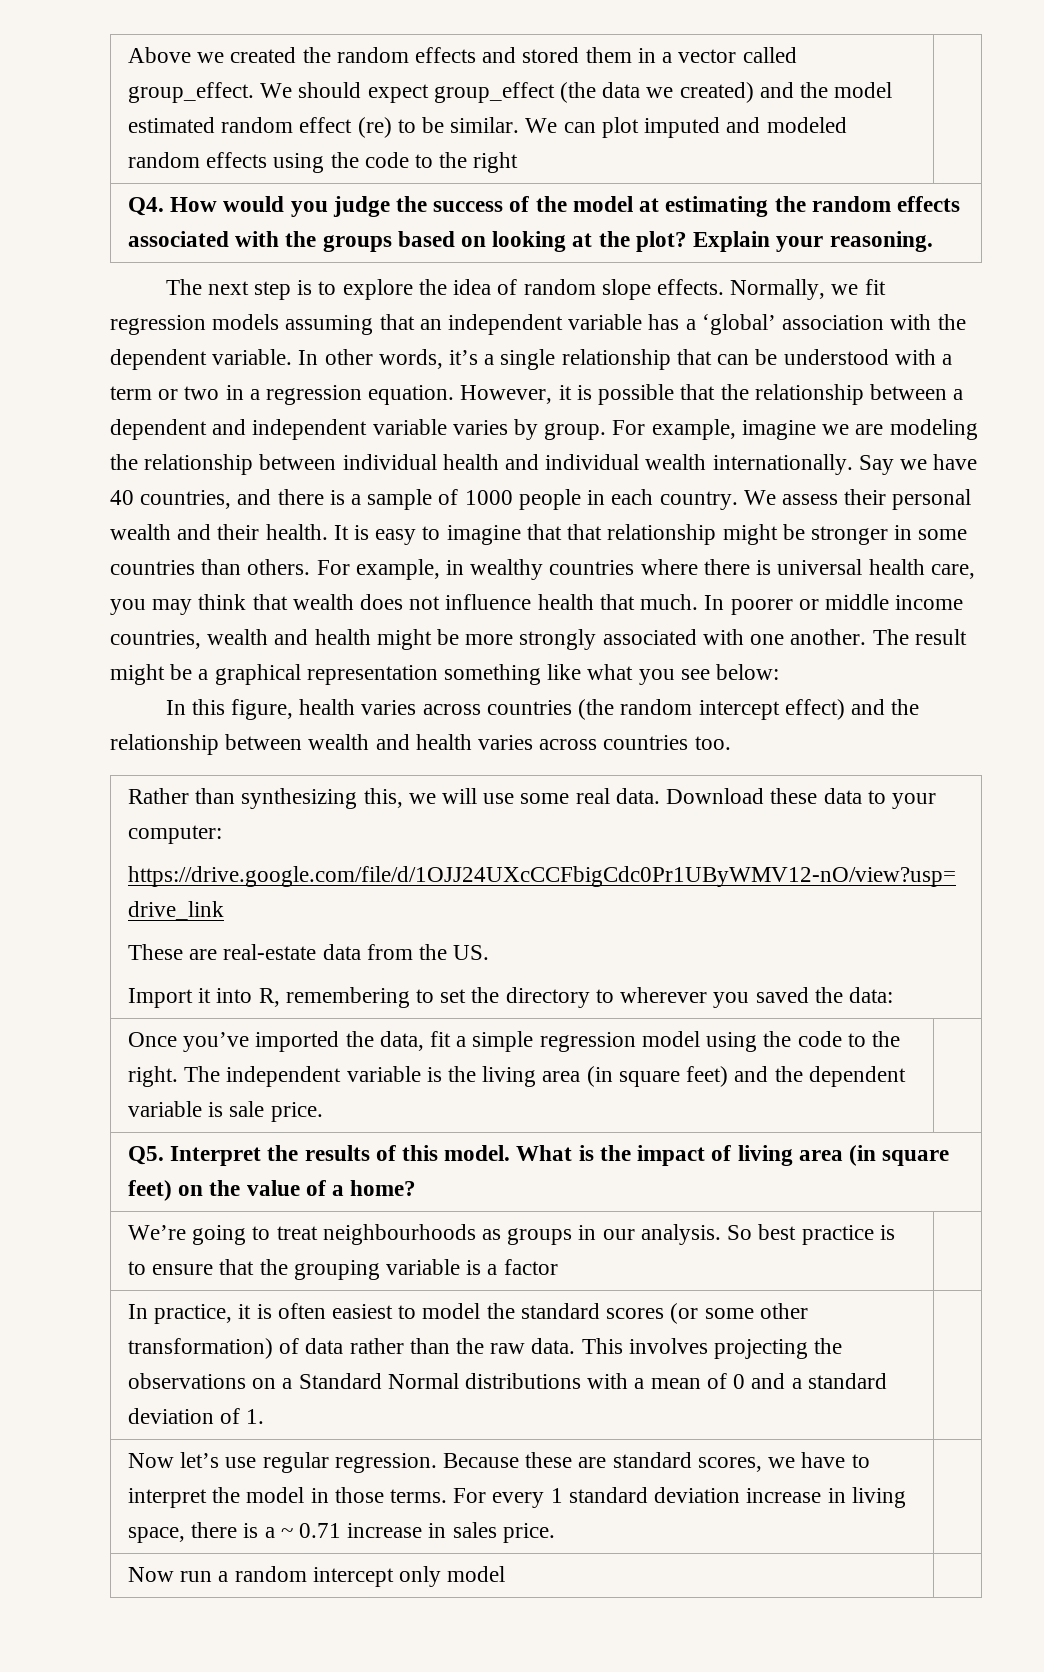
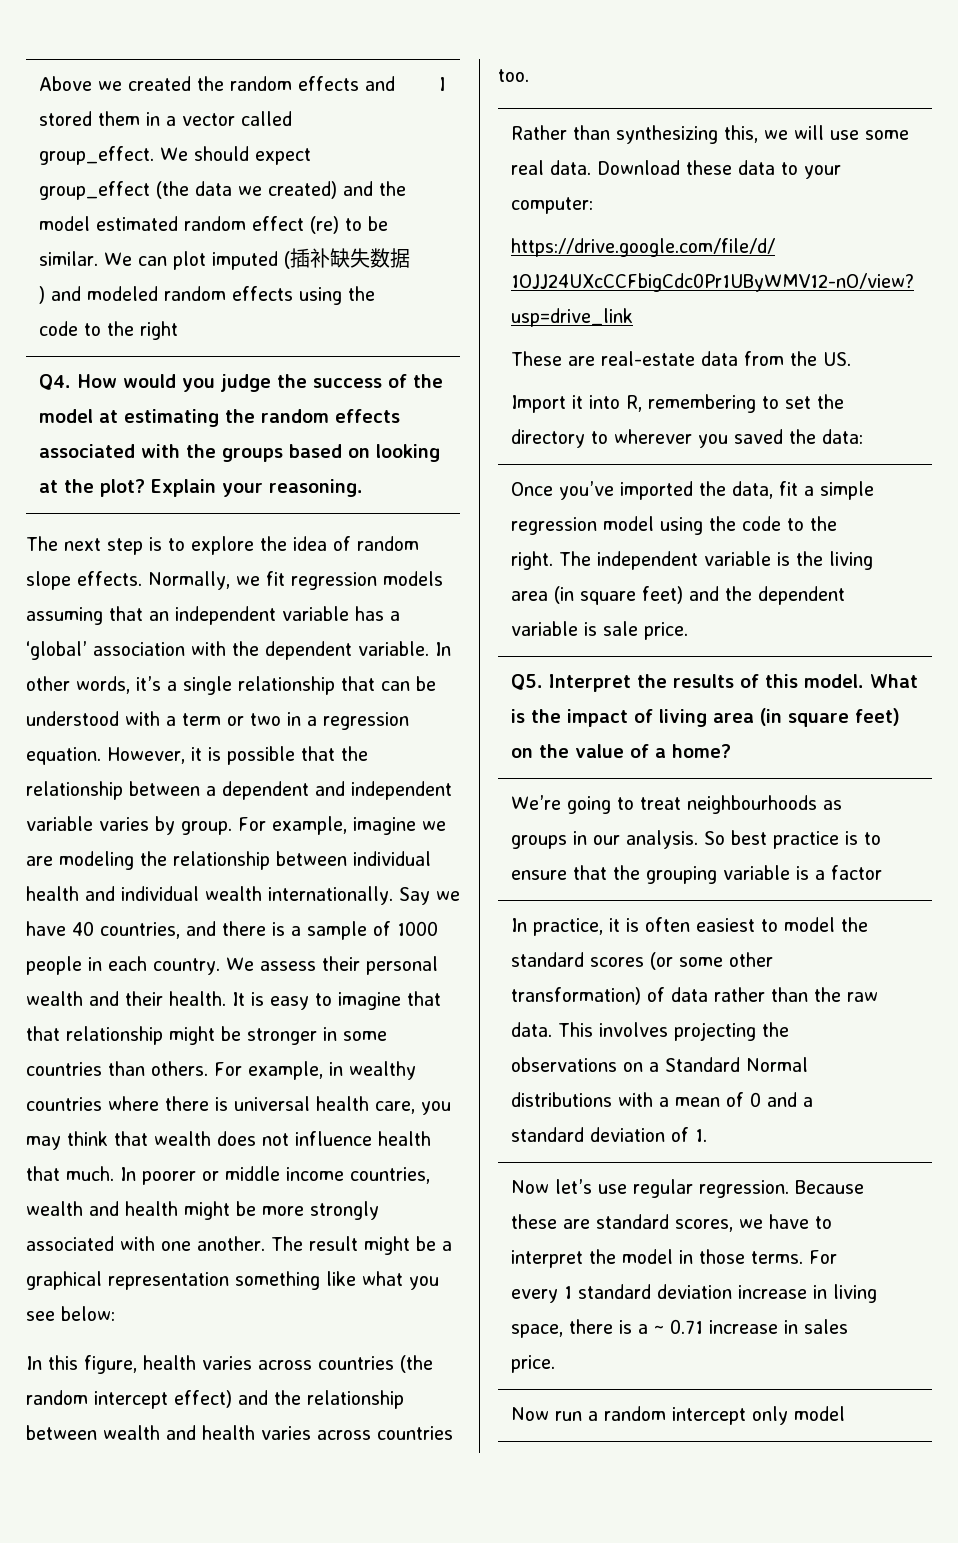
(721, 127) none -> [283,248,410,269] [38,286,45,304] (插补缺失数据)
(519, 162) none -> [438,77,445,91] I

